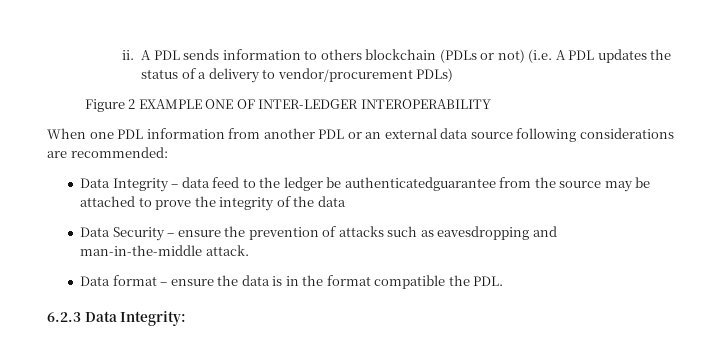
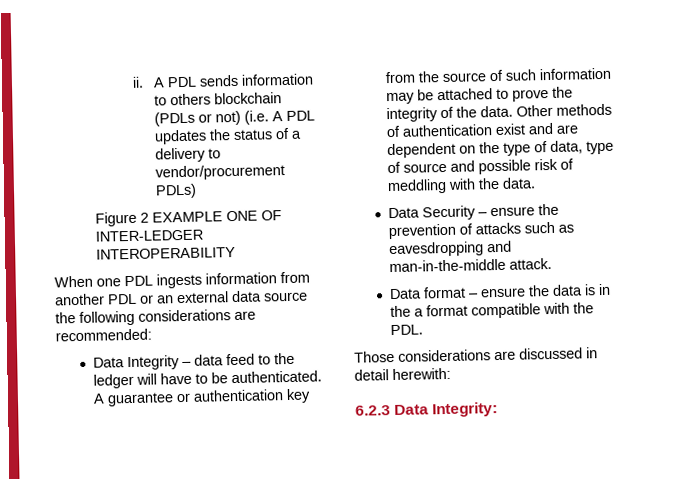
(144, 134) none -> [156,273,202,289] ingests
(513, 135) none -> [55,312,76,324] the
[326,177,602,191] be authenticatedguarantee from the source -> [135,370,322,385] [92,388,311,407] [384,67,611,84] will have to be authenticated. A guarantee or authentication key from the source of such information
[317,196,346,207] data -> [479,103,612,118] [385,122,579,138] [386,140,614,159] [386,158,574,175] [386,177,536,195] data. Other methods of authentication exist and are dependent on the type of data, type of source and possible risk of meddling with the data.
(324, 280) none -> [413,308,424,317] a
(446, 282) none -> [542,302,570,315] with
(504, 281) none -> [354,347,598,363] [354,367,451,381] // Those considerations are discussed in detail herewith:

